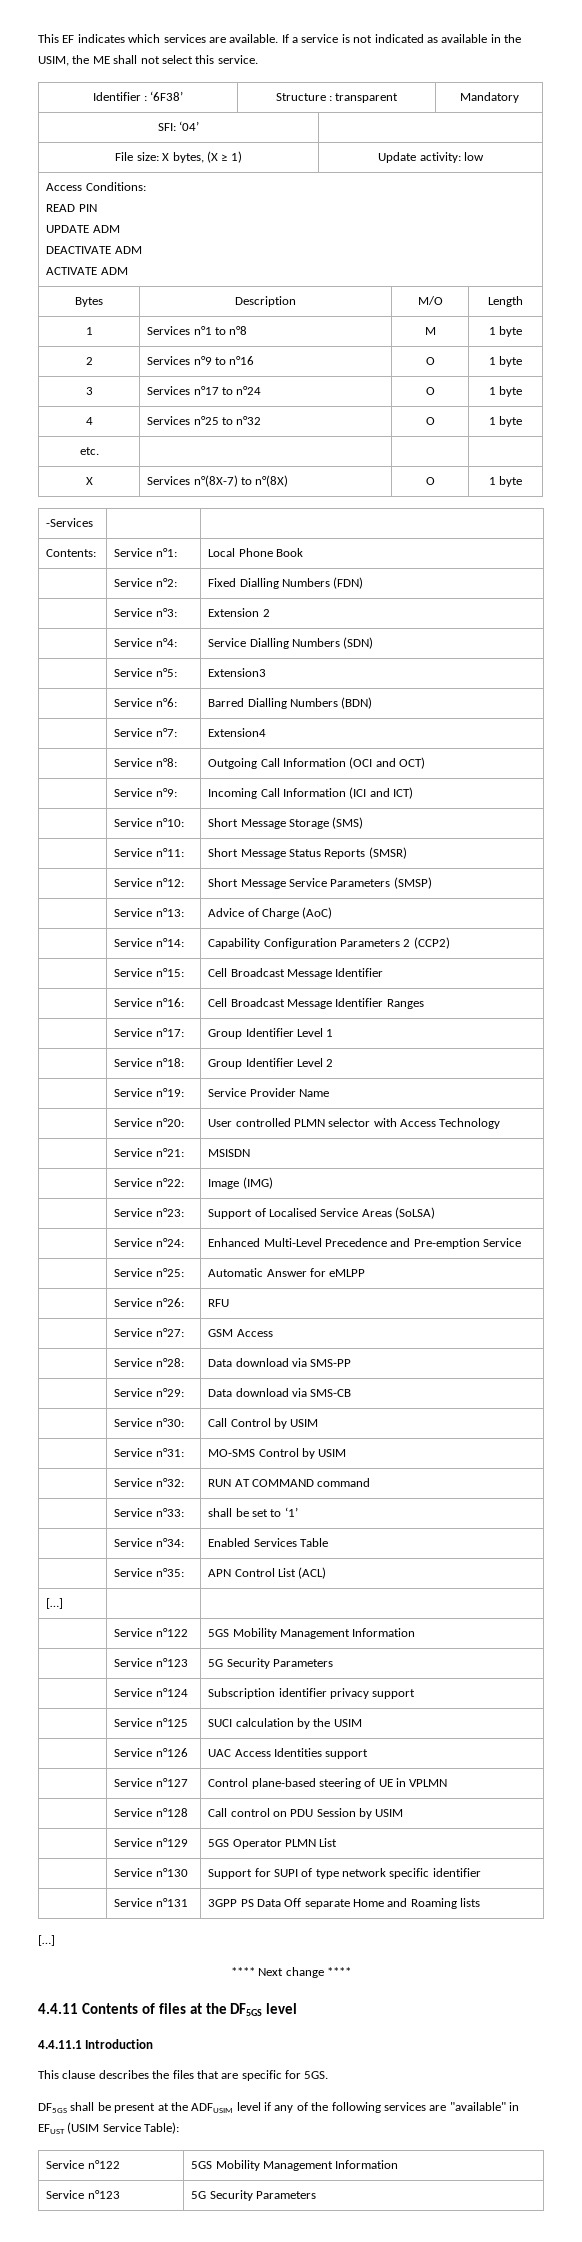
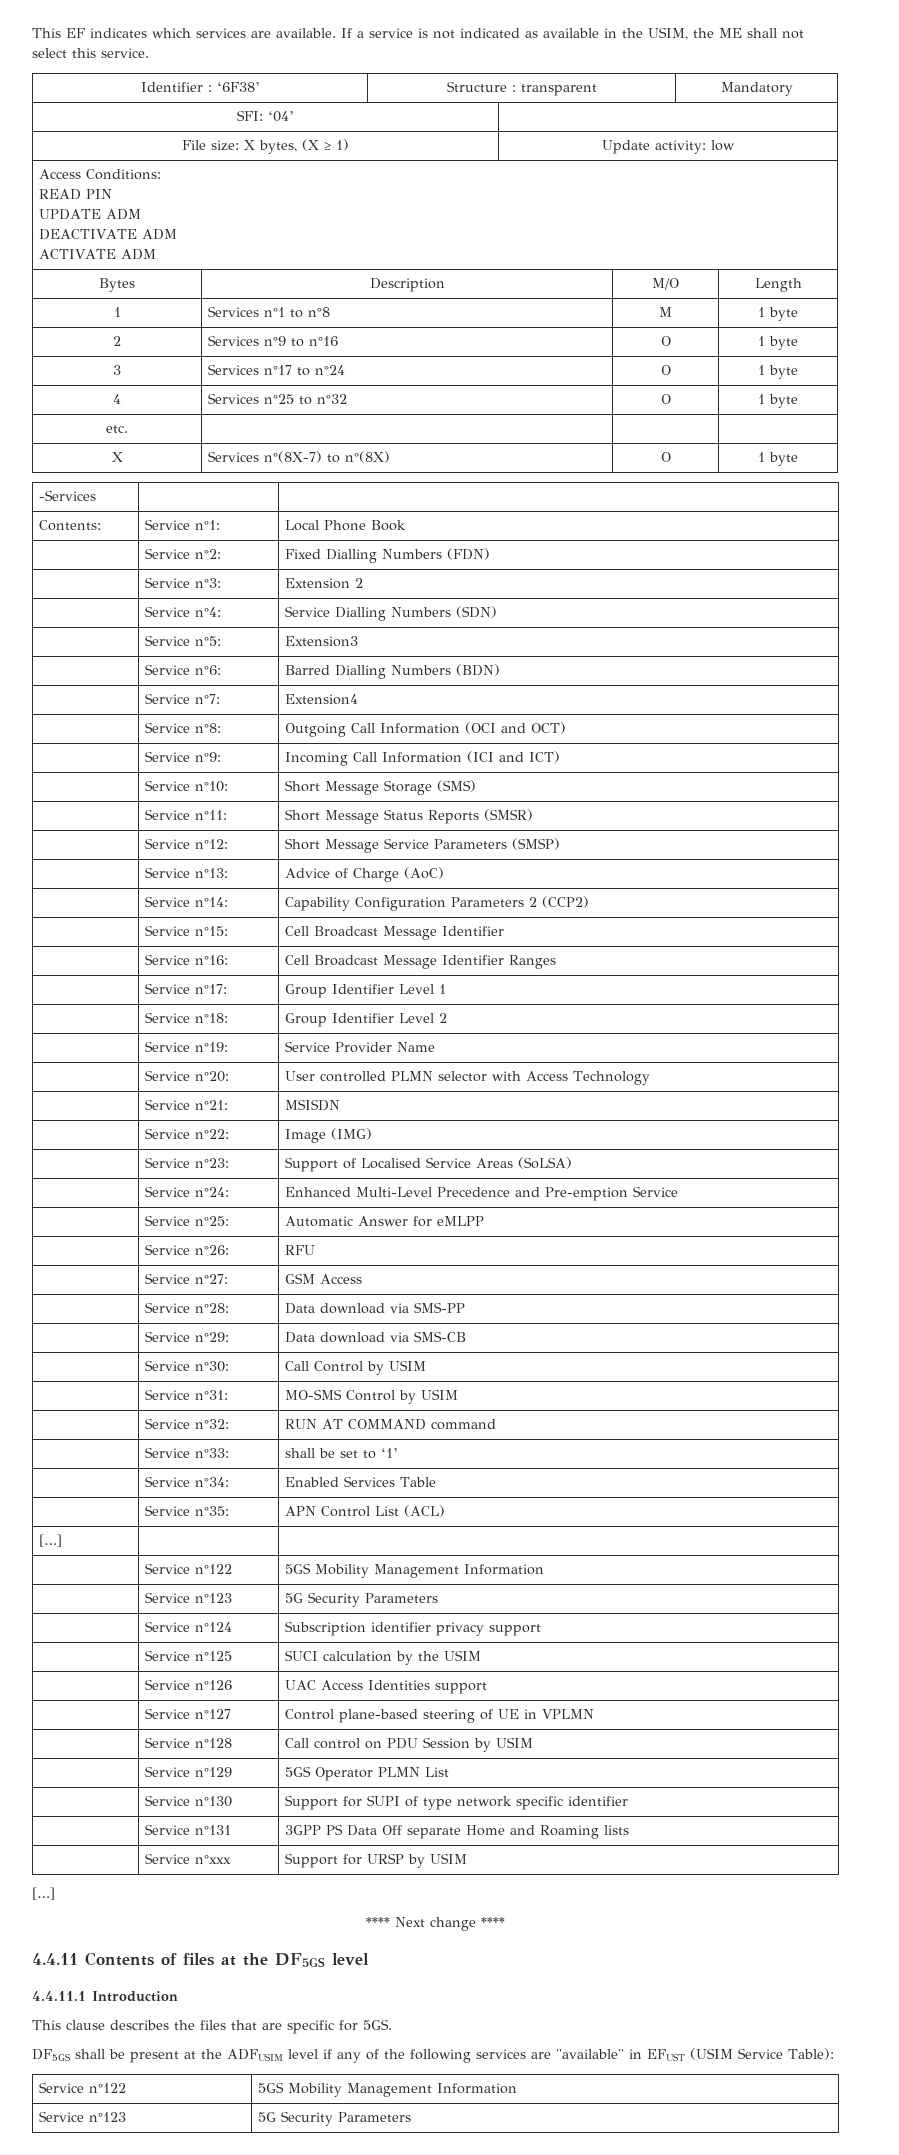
(481, 1902) none -> [145,1853,232,1864] [285,1853,468,1868] // | Service n°xxx | Support for URSP by USIM

